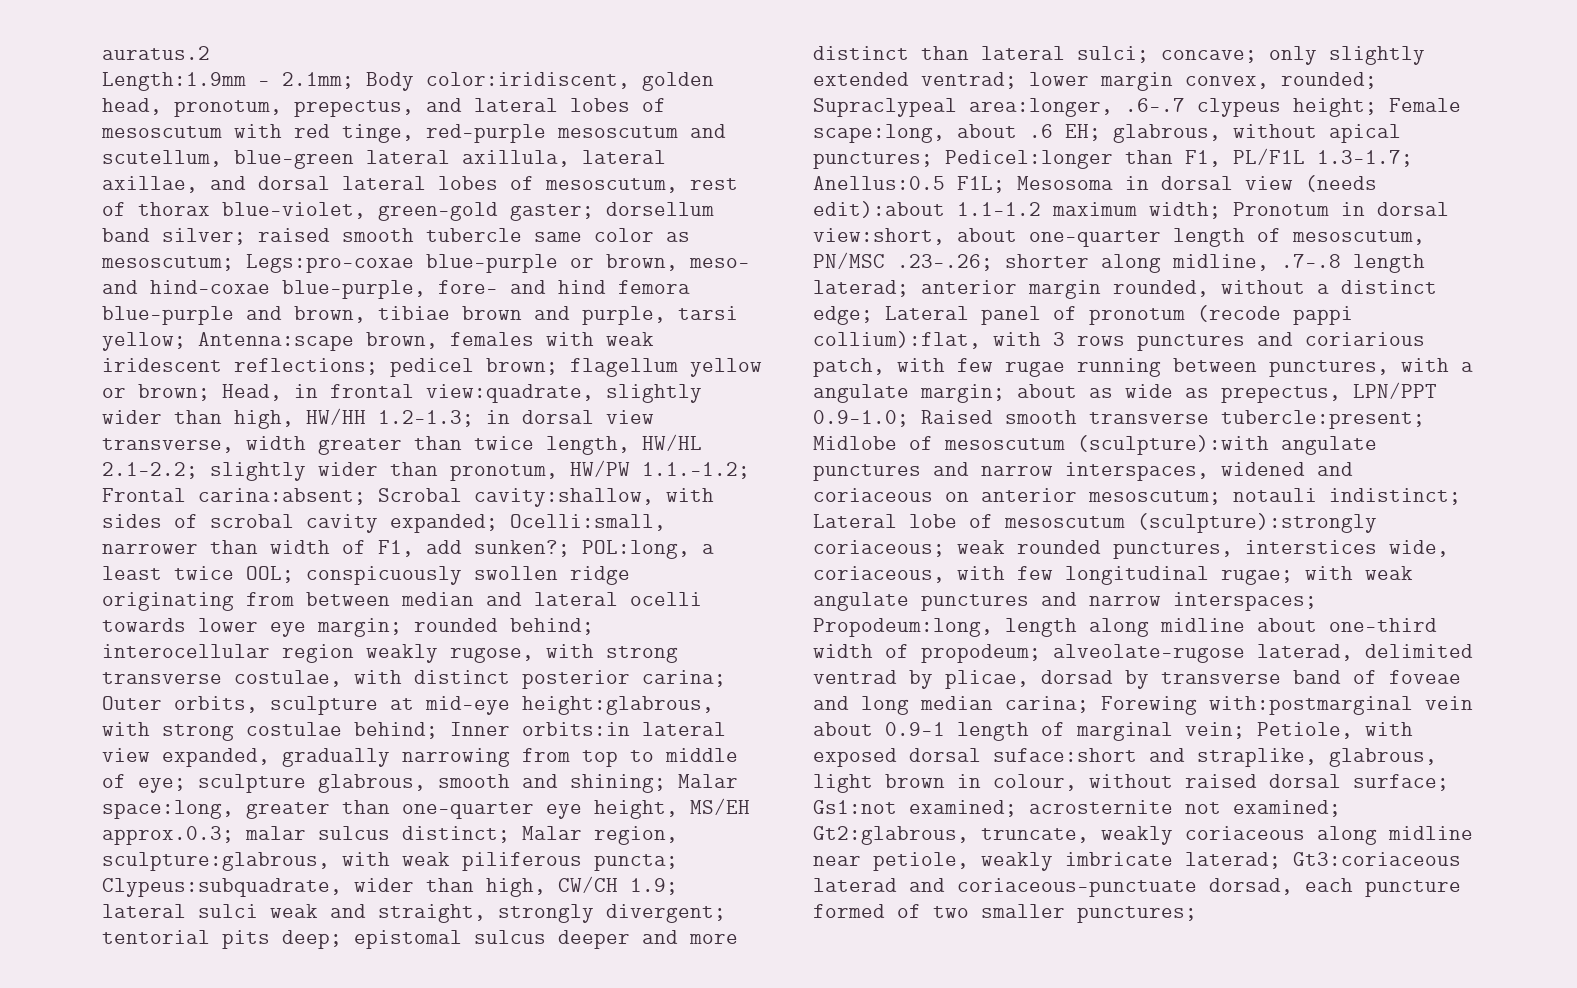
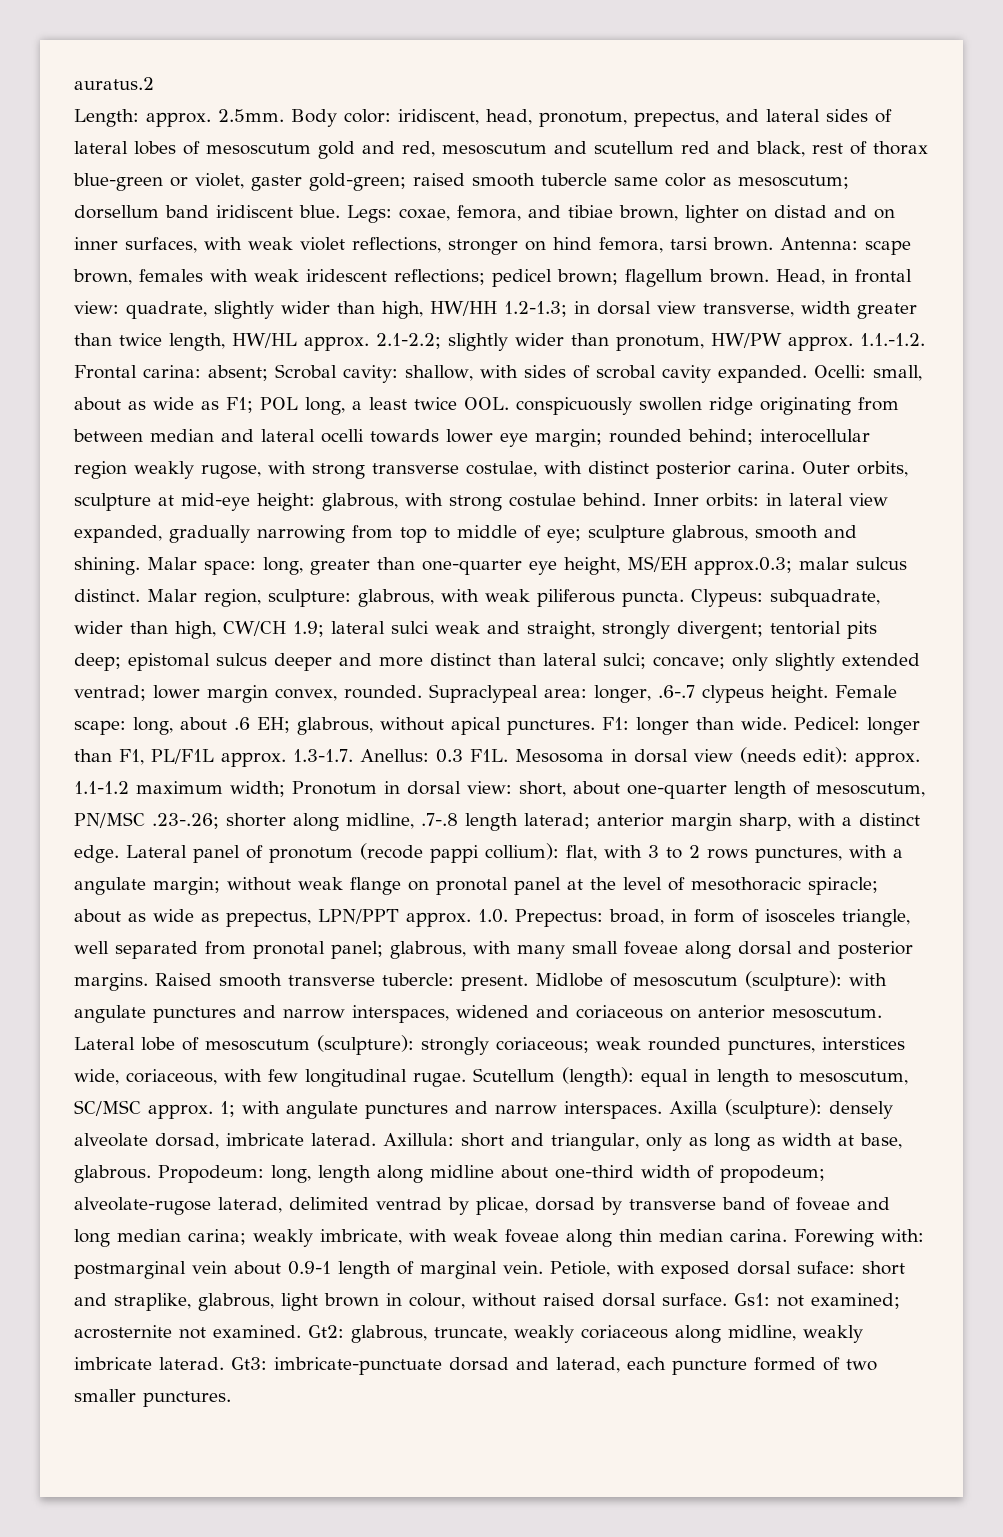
[102,72,714,91] Length:1.9mm - 2.1mm; Body color:iridiscent, golden -> [74,109,479,127] Length: approx. 2.5mm. Body color: iridiscent,
[570,98,666,112] [101,124,726,143] [102,150,666,169] [102,176,738,193] [102,202,714,221] [102,228,246,245] lobes of mesoscutum with red tinge, red-purple mesoscutum and scutellum, blue-green lateral axillula, lateral axillae, and dorsal lateral lobes of mesoscutum, rest of thorax blue-violet, green-gold gaster; dorsellum band silver; -> [826,109,892,123] [74,141,928,159] [73,173,406,191] sides of lateral lobes of mesoscutum gold and red, mesoscutum and scutellum red and black, rest of thorax blue-green or violet, gaster gold-green;
[246,254,750,273] [102,280,690,299] [102,306,738,325] [102,332,354,351] Legs:pro-coxae blue-purple or brown, meso- and hind-coxae blue-purple, fore- and hind femora blue-purple and brown, tibiae brown and purple, tarsi yellow; Antenna:scape -> [74,205,895,223] [74,237,911,255] dorsellum band iridiscent blue. Legs: coxae, femora, and tibiae brown, lighter on distad and on inner surfaces, with weak violet reflections, stronger on hind femora, tarsi brown. Antenna: scape
[690,358,762,377] [102,384,210,401] yellow or brown; -> [709,269,769,283] brown.
[426,384,594,403] view:quadrate, -> [74,301,207,319] view: quadrate,
(702, 442) none -> [304,336,369,351] approx.
[642,462,750,479] [102,488,654,507] 1.1.-1.2; Frontal carina:absent; Scrobal cavity:shallow, -> [788,333,925,351] [74,364,473,383] approx. 1.1.-1.2. Frontal carina: absent; Scrobal cavity: shallow,
[390,514,666,533] [102,540,690,559] expanded; Ocelli:small, narrower than width of F1, add sunken?; POL:long, -> [717,365,922,383] [74,397,345,415] expanded. Ocelli: small, about as wide as F1; POL long,
[246,566,294,583] OOL; -> [464,397,509,410] OOL.
[642,670,726,687] carina; -> [738,461,795,474] carina.
[522,696,714,715] height:glabrous, -> [257,493,398,511] height: glabrous,
[354,722,630,739] behind; Inner orbits:in -> [582,493,782,507] behind. Inner orbits: in
[570,774,738,793] [102,800,234,819] shining; Malar space:long, -> [74,557,303,575] shining. Malar space: long,
[402,826,510,843] distinct; -> [74,589,140,602] distinct.
[102,852,330,871] sculpture:glabrous, -> [268,589,434,607] sculpture: glabrous,
[594,854,678,871] [102,878,342,897] puncta; Clypeus:subquadrate, -> [622,589,880,607] puncta. Clypeus: subquadrate,
[1281,72,1377,89] [813,98,1461,117] [813,124,945,143] rounded; Supraclypeal area:longer, .6-.7 clypeus height; Female scape:long, -> [344,684,897,703] [74,717,173,735] rounded. Supraclypeal area: longer, .6-.7 clypeus height. Female scape: long,
[813,148,1413,169] [813,176,1005,193] punctures; Pedicel:longer than F1, PL/F1L 1.3-1.7; Anellus:0.5 F1L; -> [507,717,920,735] [74,749,508,767] punctures. F1: longer than wide. Pedicel: longer than F1, PL/F1L approx. 1.3-1.7. Anellus: 0.3 F1L.
[813,201,945,218] edit):about -> [803,747,920,767] edit): approx.
[813,228,945,245] view:short, -> [467,781,566,797] view: short,
[1113,280,1305,297] rounded, without -> [739,813,836,831] sharp, with
[813,306,873,325] edge; -> [74,845,119,863] edge.
[813,331,1425,351] [813,358,1257,377] collium):flat, with 3 rows punctures and coriarious patch, with few rugae running between -> [485,843,748,861] collium): flat, with 3 to 2 rows
(1005, 393) none -> [227,877,878,895] without weak flange on pronotal panel at the level of mesothoracic spiracle;
[813,410,909,427] 0.9-1.0; -> [406,909,910,927] [74,941,913,959] [74,973,148,991] approx. 1.0. Prepectus: broad, in form of isosceles triangle, well separated from pronotal panel; glabrous, with many small foveae along dorsal and posterior margins.
[1221,410,1425,429] tubercle:present; -> [382,973,528,991] tubercle: present.
[1077,435,1269,455] (sculpture):with -> [745,971,887,991] (sculpture): with
[1088,488,1461,505] mesoscutum; notauli indistinct; -> [772,1007,882,1019] mesoscutum.
[1137,513,1377,533] (sculpture):strongly -> [317,1035,489,1055] (sculpture): strongly
[1221,566,1413,585] [813,592,1317,611] [813,618,993,637] rugae; with weak angulate punctures and narrow interspaces; Propodeum:long, -> [413,1067,908,1087] [74,1099,893,1119] [74,1133,902,1151] [74,1165,311,1183] rugae. Scutellum (length): equal in length to mesoscutum, SC/MSC approx. 1; with angulate punctures and narrow interspaces. Axilla (sculpture): densely alveolate dorsad, imbricate laterad. Axillula: short and triangular, only as long as width at base, glabrous. Propodeum: long,
[1101,696,1413,715] Forewing with:postmarginal -> [253,1229,924,1247] [74,1261,186,1279] weakly imbricate, with weak foveae along thin median carina. Forewing with: postmarginal
[1185,722,1245,739] vein; -> [503,1261,543,1274] vein.
[993,748,1137,762] suface:short -> [797,1261,905,1275] suface: short
[1353,774,1449,791] [813,800,1341,817] [813,826,1473,845] [813,852,1461,871] [813,878,1293,897] surface; Gs1:not examined; acrosternite not examined; Gt2:glabrous, truncate, weakly coriaceous along midline near petiole, weakly imbricate laterad; Gt3:coriaceous laterad and coriaceous-punctuate dorsad, -> [661,1293,900,1309] [74,1325,863,1343] [74,1357,620,1375] surface. Gs1: not examined; acrosternite not examined. Gt2: glabrous, truncate, weakly coriaceous along midline, weakly imbricate laterad. Gt3: imbricate-punctuate dorsad and laterad,
[1077,906,1197,923] punctures; -> [143,1391,231,1407] punctures.

